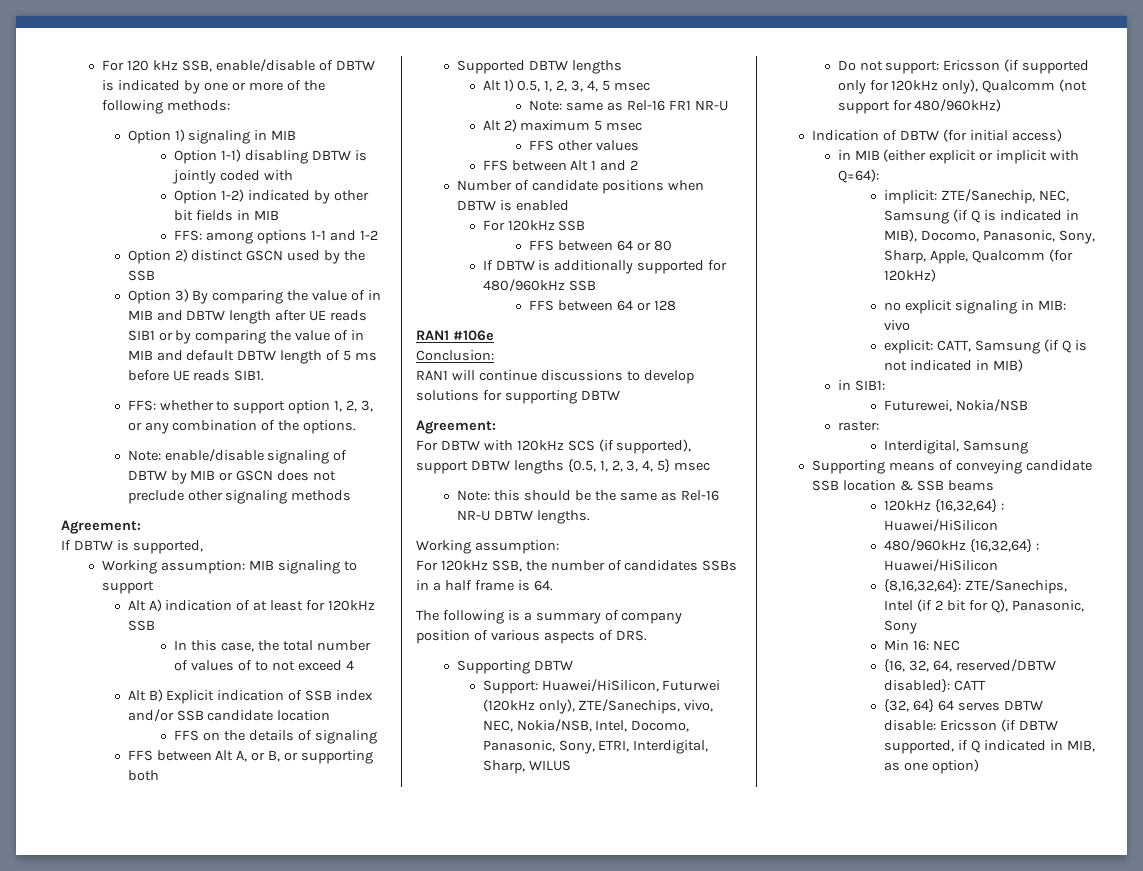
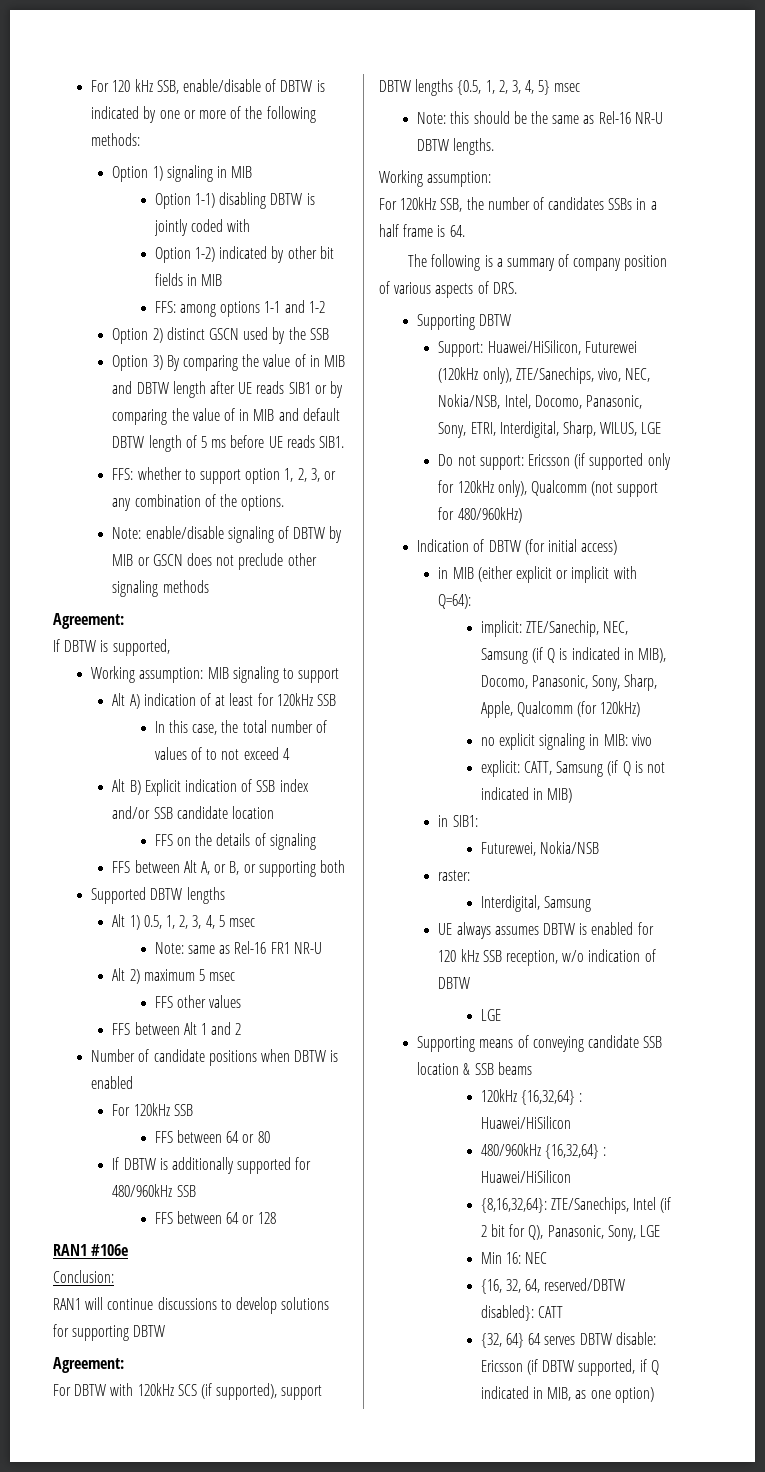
[662,680,721,691] Futurwei -> [584,341,637,353] Futurewei
[528,760,571,771] WILUS -> [600,422,662,436] WILUS, LGE
(1029, 447) none -> [438,922,654,939] [438,949,656,966] [438,977,471,989] [480,1009,501,1021] // UE always assumes DBTW is enabled for 120 kHz SSB reception, w/o indication of DBTW // LGE
[884,620,918,634] Sony -> [607,1225,660,1241] Sony, LGE

